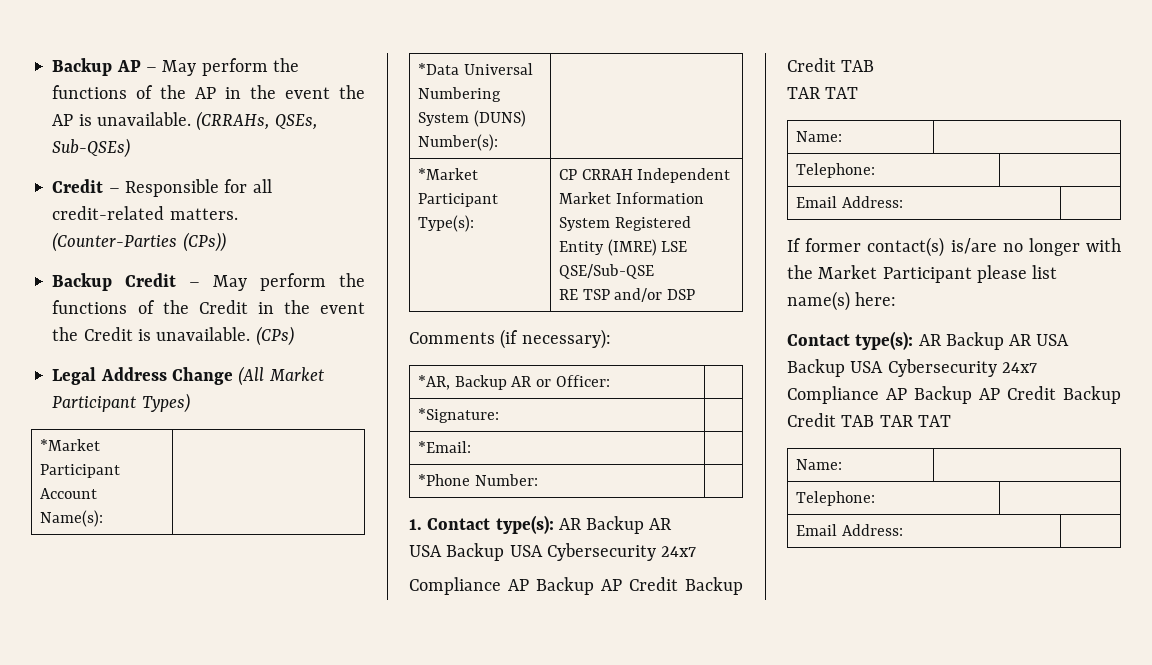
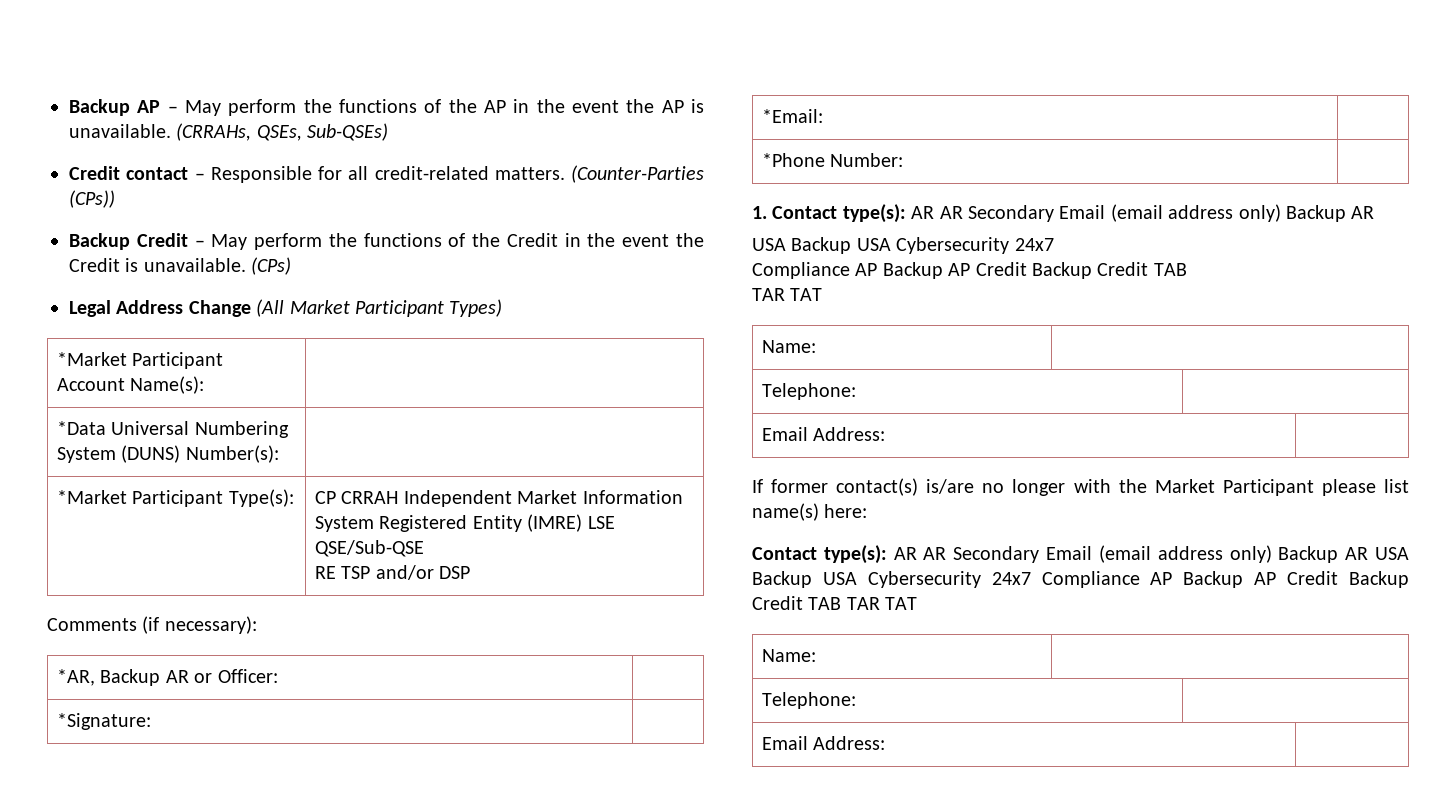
(104, 186) none -> [126,167,189,180] contact
(582, 524) none -> [939,204,1281,222] AR Secondary Email (email address only)
(942, 340) none -> [923,545,1272,563] AR Secondary Email (email address only)

